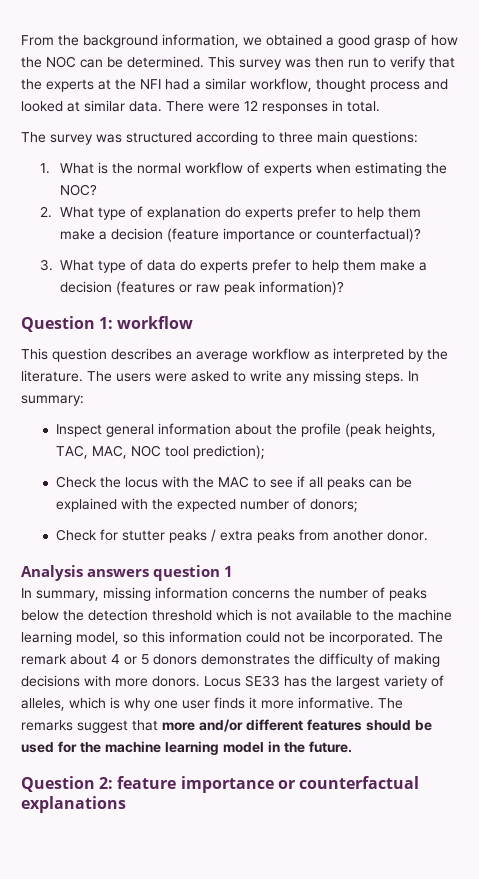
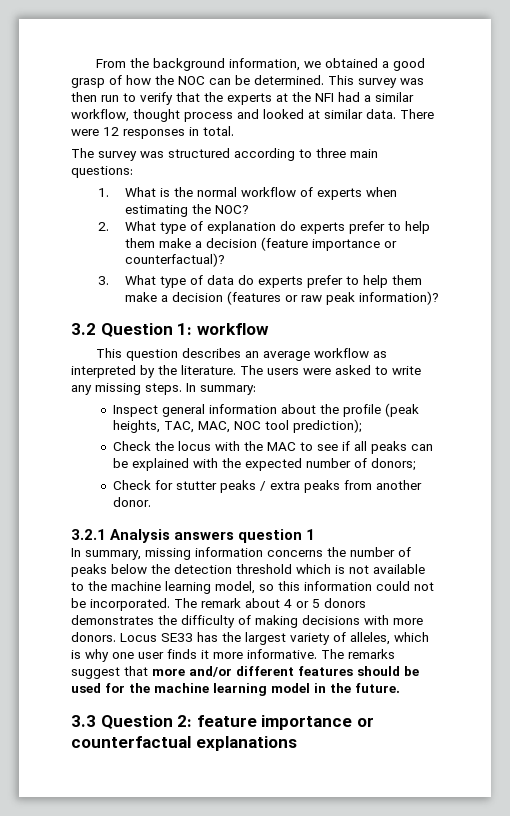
(345, 288) none -> [71,323,96,335] 3.2
(428, 535) none -> [71,529,106,540] 3.2.1
(352, 747) none -> [71,715,96,727] 3.3

